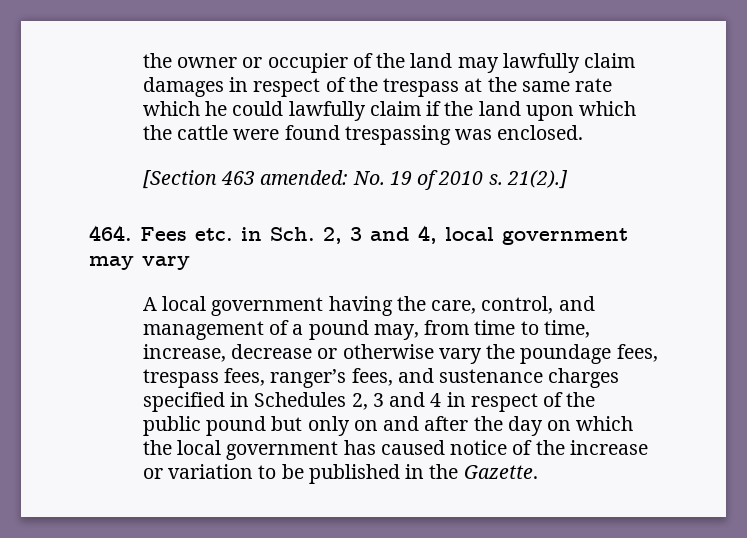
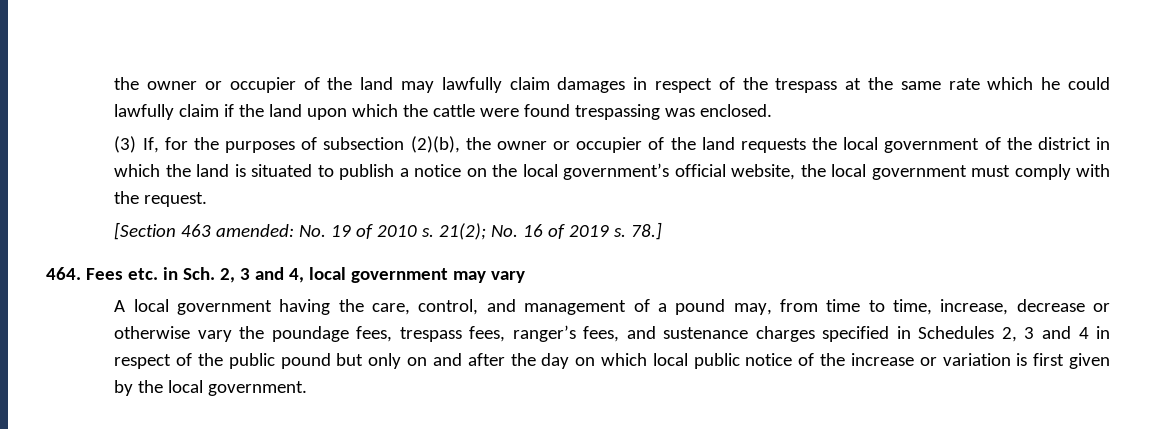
(584, 132) none -> [114,136,1111,153] [114,163,1110,180] [114,191,208,207] // (3) If, for the purposes of subsection (2)(b), the owner or occupier of the land requests the local government of the district in which the land is situated to publish a notice on the local government’s official website, the local government must comply with the request.
[506,170,568,189] 21(2).] -> [439,222,663,240] 21(2); No. 16 of 2019 s. 78.]
[142,440,445,460] the local government has caused -> [652,353,740,369] local public
[258,464,538,484] to be published in the Gazette. -> [1016,353,1110,369] [114,380,308,396] is first given by the local government.

